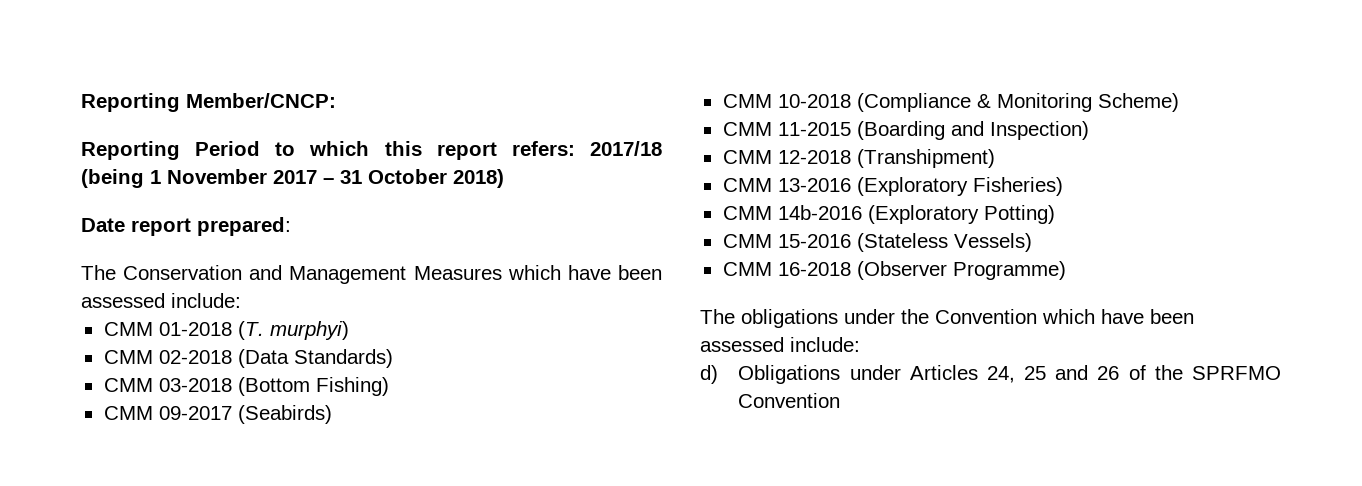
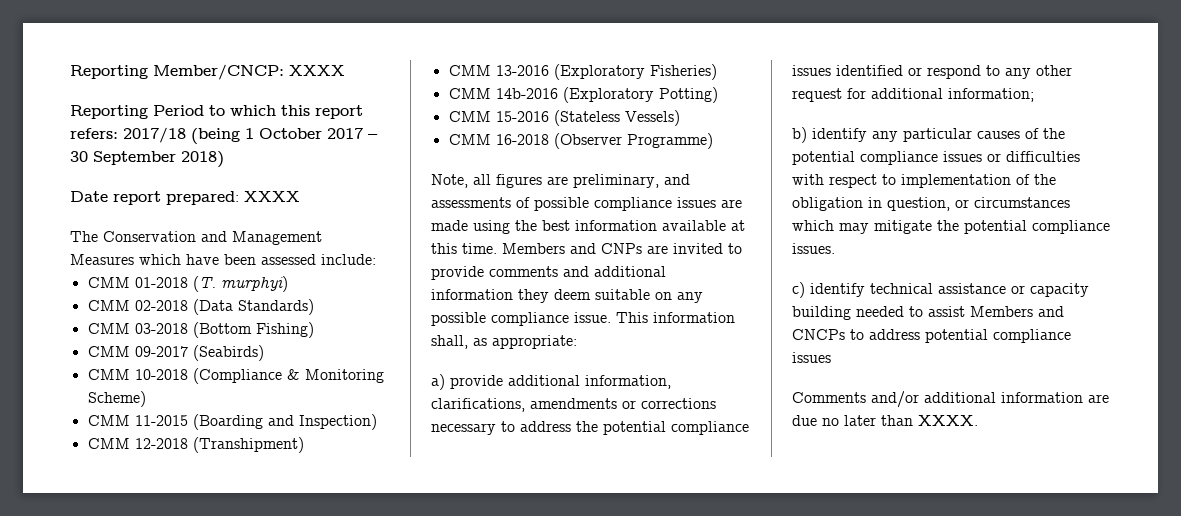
(336, 100) none -> [289,65,345,76] XXXX
[167,169,267,184] November -> [259,128,322,139] October
[340,169,447,184] 31 October -> [70,151,176,165] 30 September
(291, 226) none -> [244,191,300,202] XXXX
[700,309,1194,328] [700,337,860,352] [700,365,1281,384] [738,393,841,408] The obligations under the Convention which have been assessed include: // d) Obligations under Articles 24, 25 and 26 of the SPRFMO Convention -> [431,174,690,188] [431,197,742,211] [431,220,745,234] [431,243,742,254] [431,266,666,280] [431,289,703,303] [431,312,735,326] [431,335,577,349] [431,374,671,390] [431,398,716,412] [431,421,749,435] [792,65,1072,79] [792,88,1034,102] [792,127,1065,143] [792,151,1080,165] [792,174,1056,188] [792,197,1070,211] [792,220,1110,234] [792,243,835,254] [792,282,1089,298] [792,306,1064,320] [792,329,1071,343] [792,352,831,363] [792,391,1109,408] [792,415,978,426] Note, all figures are preliminary, and assessments of possible compliance issues are made using the best information available at this time. Members and CNPs are invited to provide comments and additional information they deem suitable on any possible compliance issue. This information shall, as appropriate: // a) provide additional information, clarifications, amendments or corrections necessary to address the potential compliance issues identified or respond to any other request for additional information; // b) identify any particular causes of the potential compliance issues or difficulties with respect to implementation of the obligation in question, or circumstances which may mitigate the potential compliance issues. // c) identify technical assistance or capacity building needed to assist Members and CNCPs to address potential compliance issues // Comments and/or additional information are due no later than XXXX.

